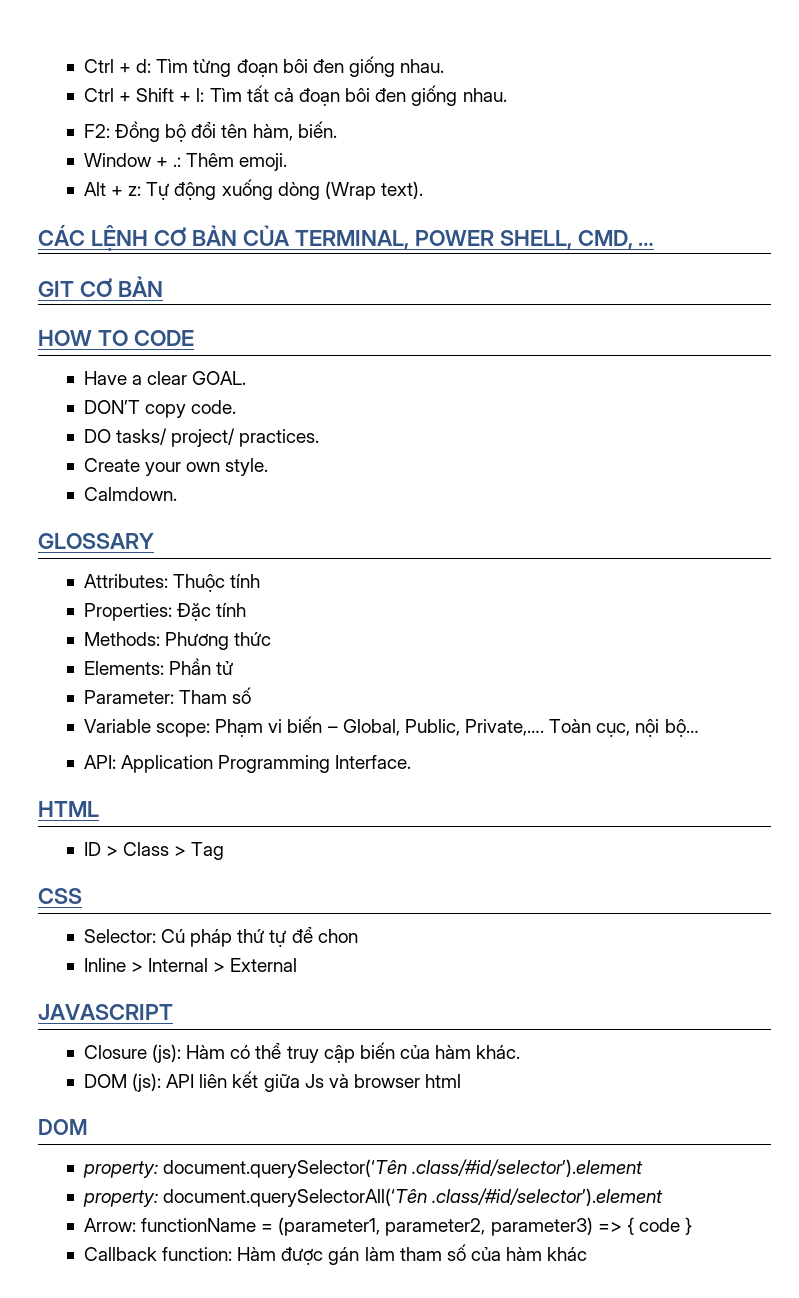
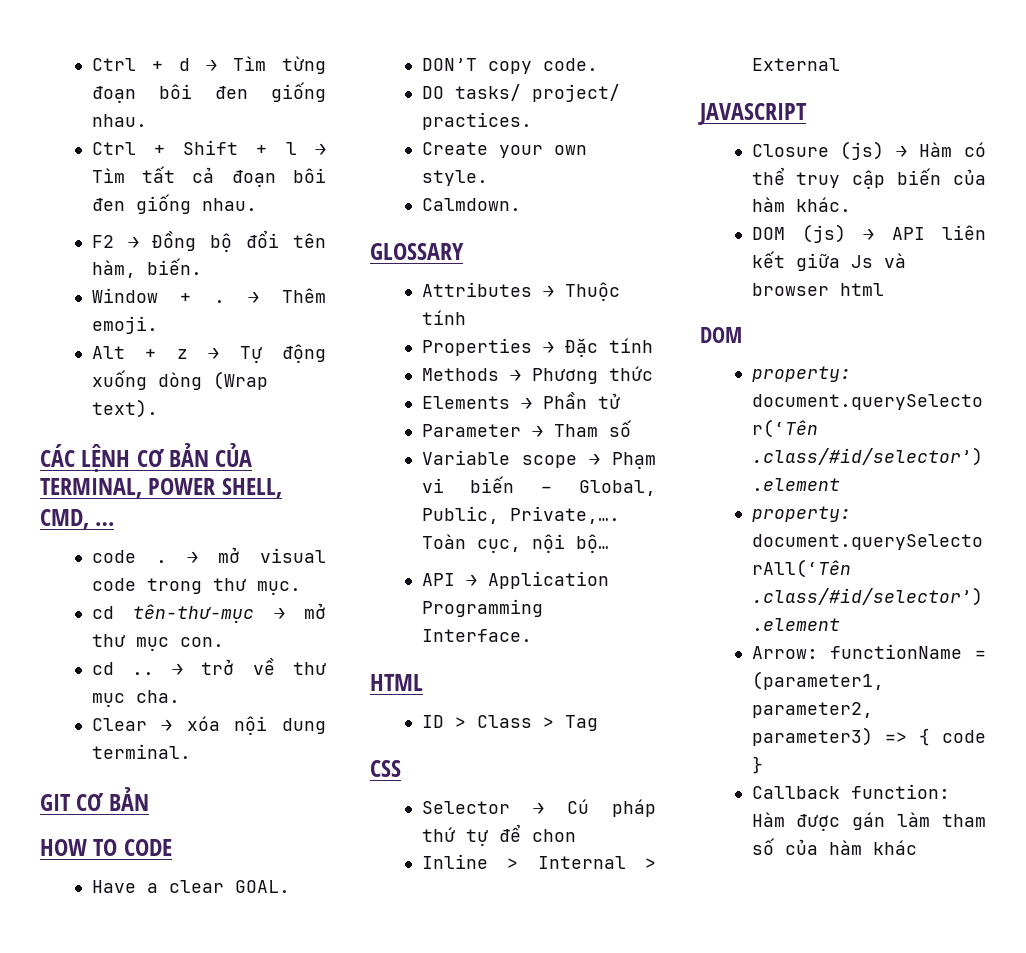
[83,59,152,73] Ctrl + d: -> [91,58,217,71] Ctrl + d →
[196,88,205,102] l: -> [285,142,326,155] l →
[83,124,110,138] F2: -> [91,235,139,248] F2 →
[173,157,182,167] .: -> [214,291,260,303] . →
[128,186,142,196] z: -> [176,347,220,359] z →
(655, 244) none -> [91,547,326,563] [91,578,301,595] [91,603,326,623] [91,634,224,651] [91,658,326,675] [91,690,180,707] [91,716,326,735] [91,744,191,759] // code . → mở visual code trong thư mục. // cd tên-thư-mục → mở thư mục con. // cd .. → trở về thư mục cha. // Clear → xóa nội dung terminal.
[83,574,168,588] Attributes: -> [421,282,554,297] Attributes →
[83,603,172,621] Properties: -> [421,338,554,356] Properties →
[83,632,160,646] Methods: -> [421,368,521,381] Methods →
[83,661,164,675] Elements: -> [421,396,532,409] Elements →
[83,690,174,704] Parameter: -> [421,424,543,437] Parameter →
[156,723,211,737] scope: -> [521,453,600,468] scope →
[83,755,116,769] API: -> [421,573,477,586] API →
[83,929,156,943] Selector: -> [421,801,544,814] Selector →
[152,1044,182,1063] (js): -> [840,141,908,160] (js) →
[132,1073,162,1092] (js): -> [801,224,875,243] (js) →

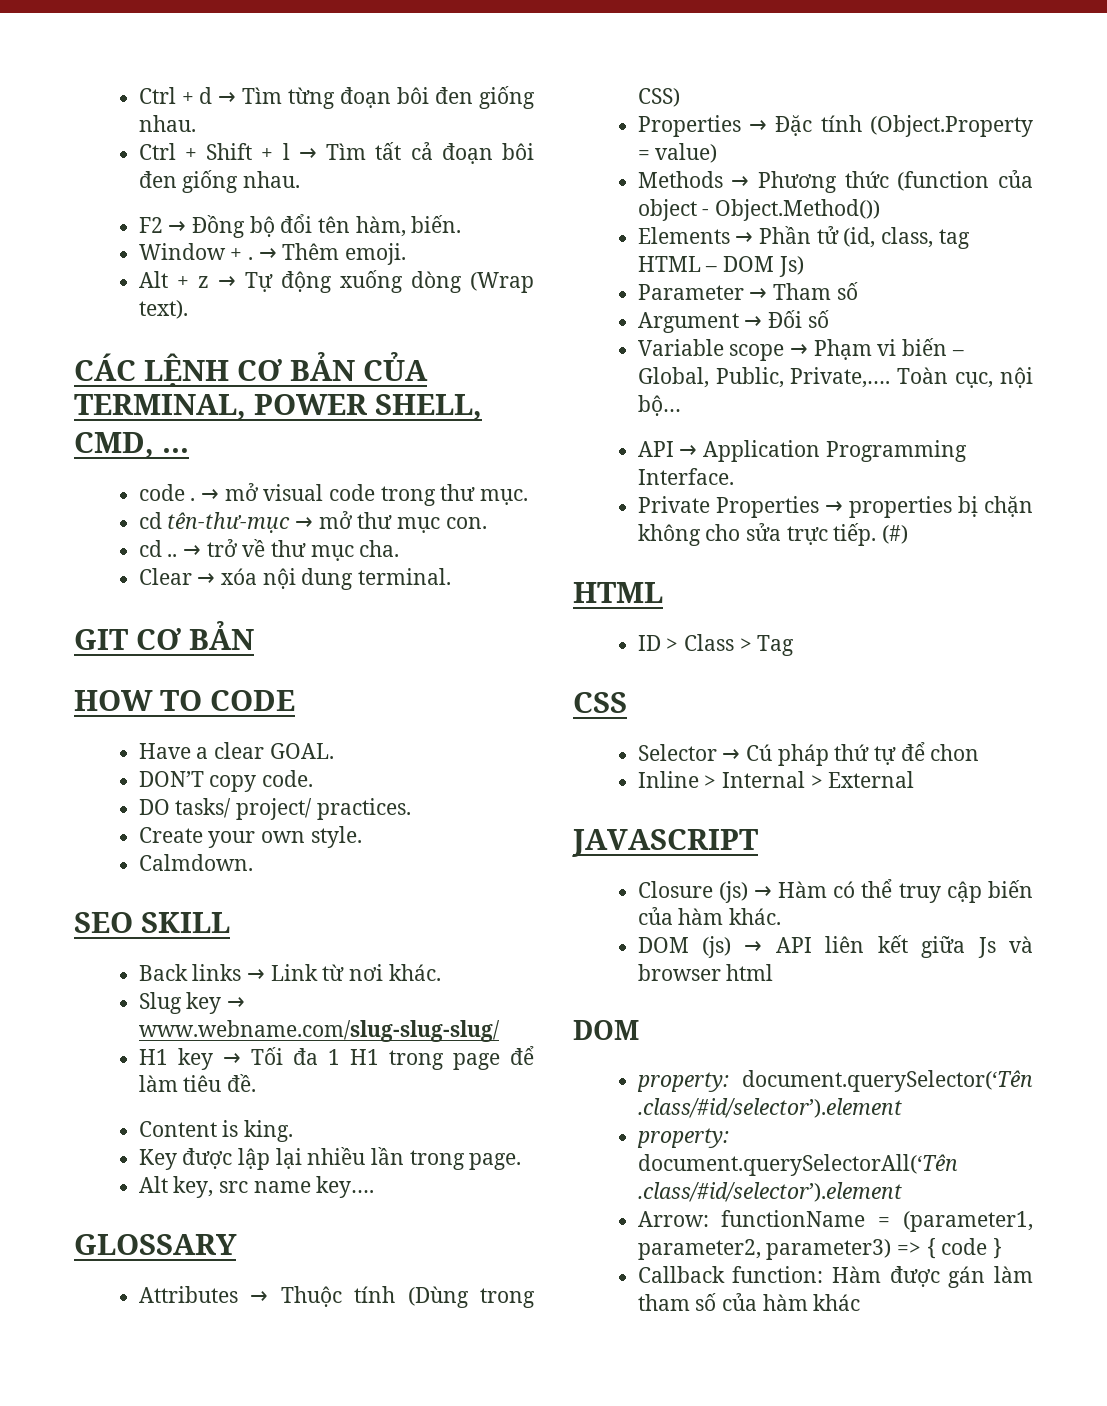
(521, 204) none -> [74,912,230,933] [138,964,441,981] [138,992,245,1014] [138,1020,500,1042] [138,1046,534,1070] [138,1074,256,1092] [138,1120,293,1142] [138,1147,522,1170] [138,1176,375,1198] // SEO SKILL // Back links → Link từ nơi khác. // Slug key → www.webname.com/slug-slug-slug/ // H1 key → Tối đa 1 H1 trong page để làm tiêu đề. // Content is king. // Key được lập lại nhiều lần trong page. // Alt key, src name key….
(466, 317) none -> [407,1286,535,1308] [637,88,680,107] (Dùng trong CSS)
(653, 345) none -> [870,115,1033,137] [637,143,718,163] (Object.Property = value)
(653, 373) none -> [897,170,1033,191] [637,199,880,221] (function của object - Object.Method())
(620, 401) none -> [843,227,970,249] [637,256,804,277] (id, class, tag HTML – DOM Js)
(632, 428) none -> [637,310,829,333] // Argument → Đối số
(532, 635) none -> [637,496,1033,518] [637,523,908,546] // Private Properties → properties bị chặn không cho sửa trực tiếp. (#)

